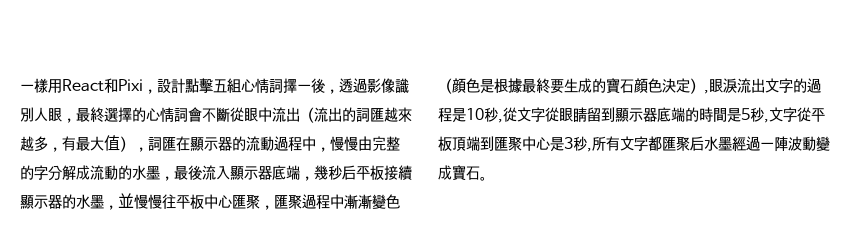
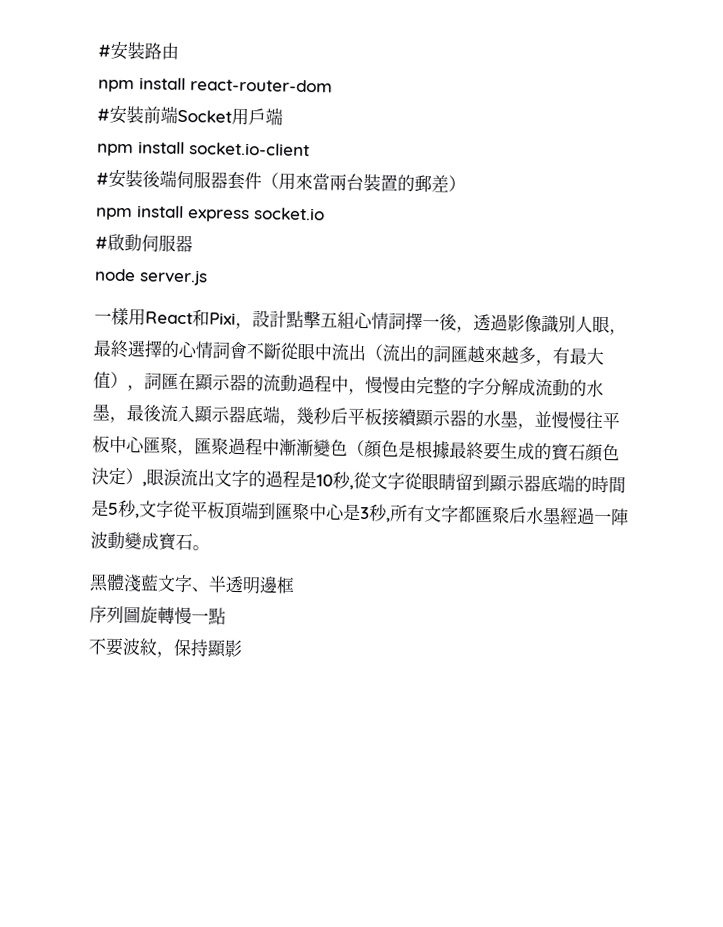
(20, 87) none -> [98,41,179,61] [98,77,333,93] [97,105,283,126] [97,141,310,157] [96,169,466,193] [96,205,325,223] [95,233,193,253] [94,268,208,286] #安裝路由 // npm install react-router-dom // #安裝前端Socket用戶端 // npm install socket.io-client // #安裝後端伺服器套件（用來當兩台裝置的郵差） // npm install express socket.io // #啟動伺服器 // node server.js //
(487, 178) none -> [89,573,295,595] [89,605,226,625] [88,637,243,658] // 黑體淺藍文字、半透明邊框 // 序列圖旋轉慢一點 // 不要波紋，保持顯影

